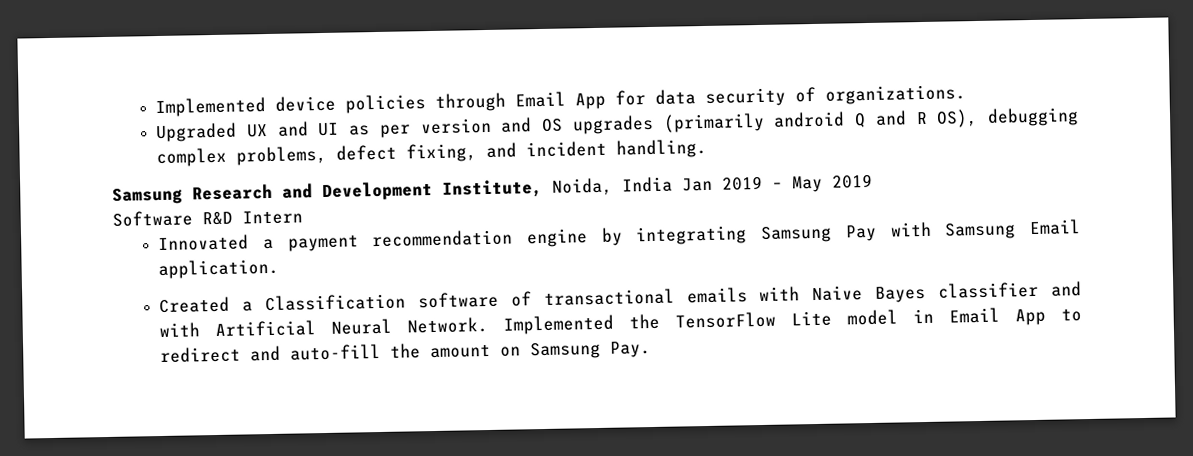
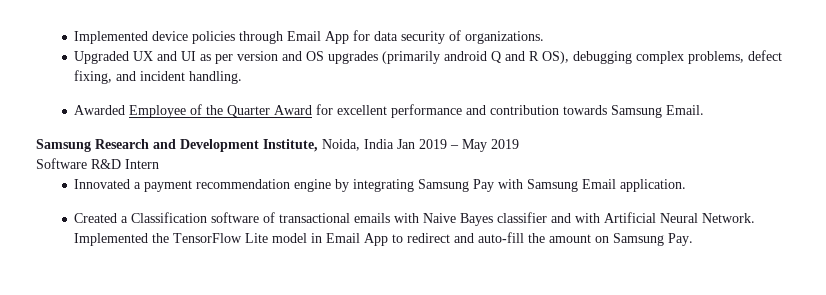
(708, 148) none -> [74,104,705,118] // Awarded Employee of the Quarter Award for excellent performance and contribution towards Samsung Email.

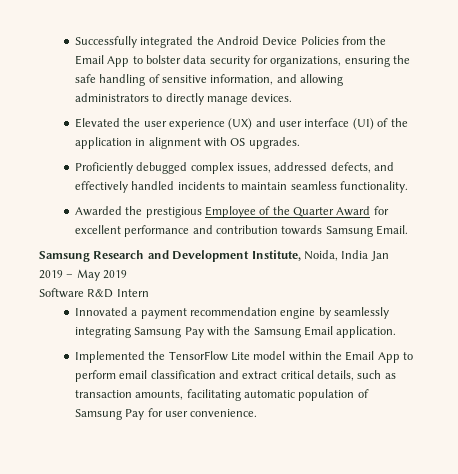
[74,30,545,44] [74,50,783,64] [74,70,243,84] Implemented device policies through Email App for data security of organizations. // Upgraded UX and UI as per version and OS upgrades (primarily android Q and R OS), debugging complex problems, defect fixing, and incident handling. -> [74,36,387,48] [74,55,411,67] [74,74,344,86] [74,93,293,105] [74,118,408,130] [74,137,300,149] [74,162,395,174] [74,181,409,193] Successfully integrated the Android Device Policies from the Email App to bolster data security for organizations, ensuring the safe handling of sensitive information, and allowing administrators to directly manage devices. // Elevated the user experience (UX) and user interface (UI) of the application in alignment with OS upgrades. // Proficiently debugged complex issues, addressed defects, and effectively handled incidents to maintain seamless functionality.
(126, 110) none -> [125,206,202,218] the prestigious
(350, 185) none -> [334,307,390,319] seamlessly
(524, 184) none -> [233,326,251,335] the
[74,212,756,226] Created a Classification software of transactional emails with Naive Bayes classifier and with Artificial Neural Network. -> (397, 332) none
[311,232,694,246] in Email App to redirect and auto-fill the amount on Samsung Pay. -> [288,351,414,363] [74,370,396,382] [74,389,369,401] [74,408,258,420] within the Email App to perform email classification and extract critical details, such as transaction amounts, facilitating automatic population of Samsung Pay for user convenience.

